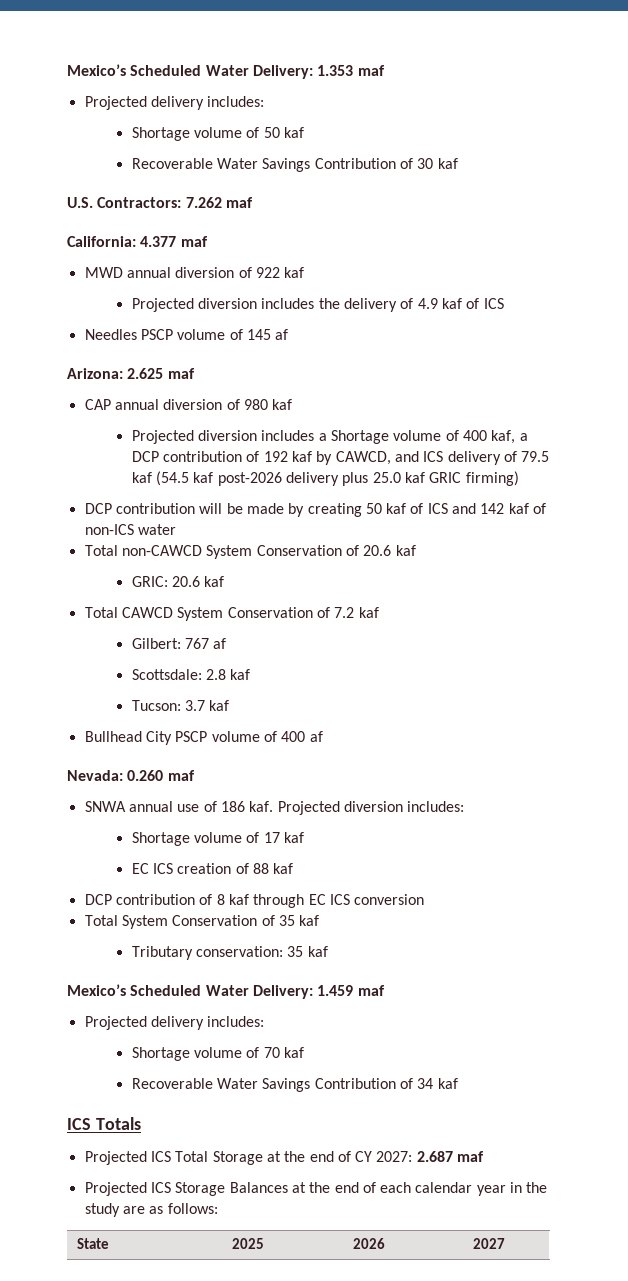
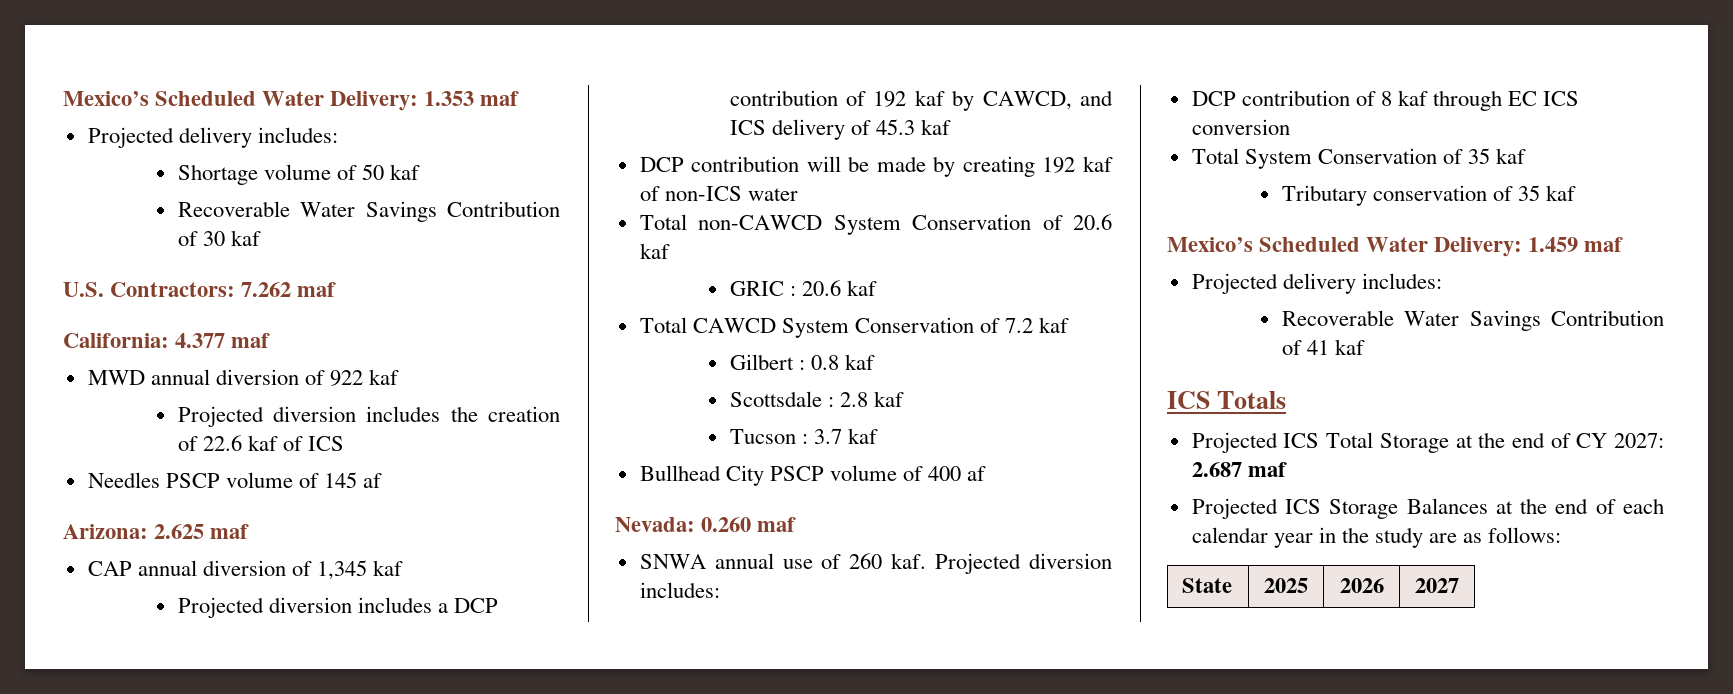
[343,298,438,312] delivery of 4.9 -> [488,406,560,422] [177,435,242,451] creation of 22.6
[243,399,268,410] 980 -> [317,560,368,580] 1,345
[330,430,528,444] Shortage volume of 400 kaf, a -> (448, 608) none
[521,451,550,462] [131,471,519,486] 79.5 kaf (54.5 kaf post-2026 delivery plus 25.0 kaf GRIC firming) -> [875,119,951,135] 45.3 kaf
[365,503,505,514] 50 kaf of ICS and 142 -> [1042,157,1076,173] 192
[131,576,168,587] GRIC: -> [729,281,796,296] GRIC :
[131,638,227,649] [131,669,202,680] Gilbert: 767 af // Scottsdale: -> [729,354,875,370] [729,391,834,407] Gilbert : 0.8 kaf // Scottsdale :
[131,700,181,711] Tucson: -> [729,429,808,444] Tucson :
[220,801,245,812] 186 -> [849,553,883,569] 260
[131,832,304,846] [131,863,294,874] // Shortage volume of 17 kaf // EC ICS creation of 88 kaf -> (720, 590) none
[195,946,283,957] conservation: -> [1372,185,1513,201] conservation of
[131,1047,304,1061] [131,1078,434,1092] // Shortage volume of 70 kaf // Recoverable Water Savings Contribution of 34 -> [1281,310,1664,331] [1281,340,1329,355] // Recoverable Water Savings Contribution of 41

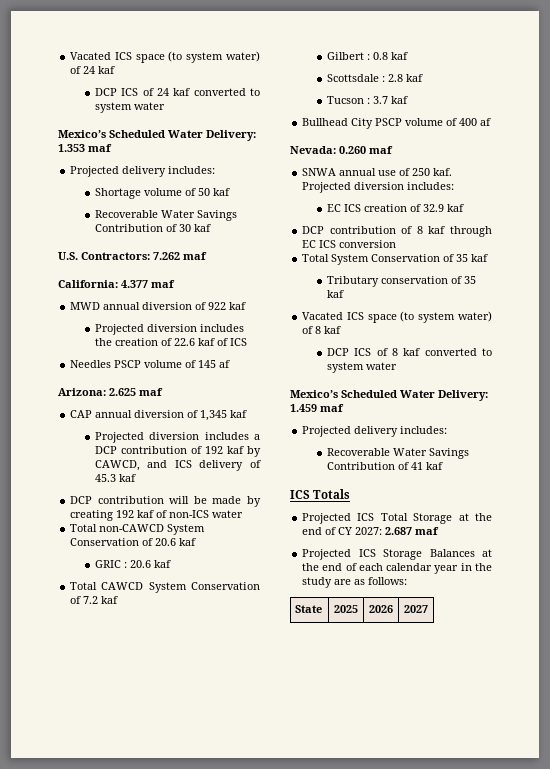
(63, 98) none -> [70,51,260,63] [70,66,116,74] [94,88,260,96] [94,102,165,113] Vacated ICS space (to system water) of 24 kaf // DCP ICS of 24 kaf converted to system water //
[849,553,883,569] 260 -> [412,168,431,176] 250
(720, 590) none -> [326,204,464,212] // EC ICS creation of 32.9 kaf
(1576, 193) none -> [302,311,492,323] [302,326,342,334] [326,348,492,356] [326,362,397,373] // Vacated ICS space (to system water) of 8 kaf // DCP ICS of 8 kaf converted to system water

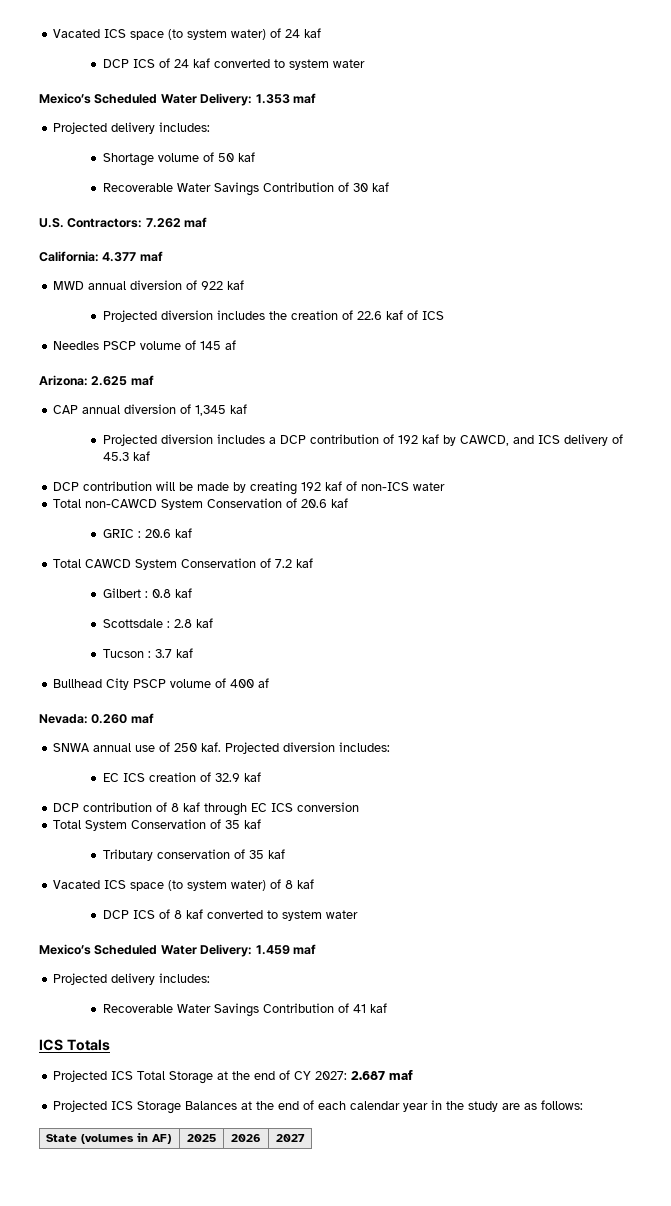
(323, 609) none -> [80,1133,171,1144] (volumes in AF)

